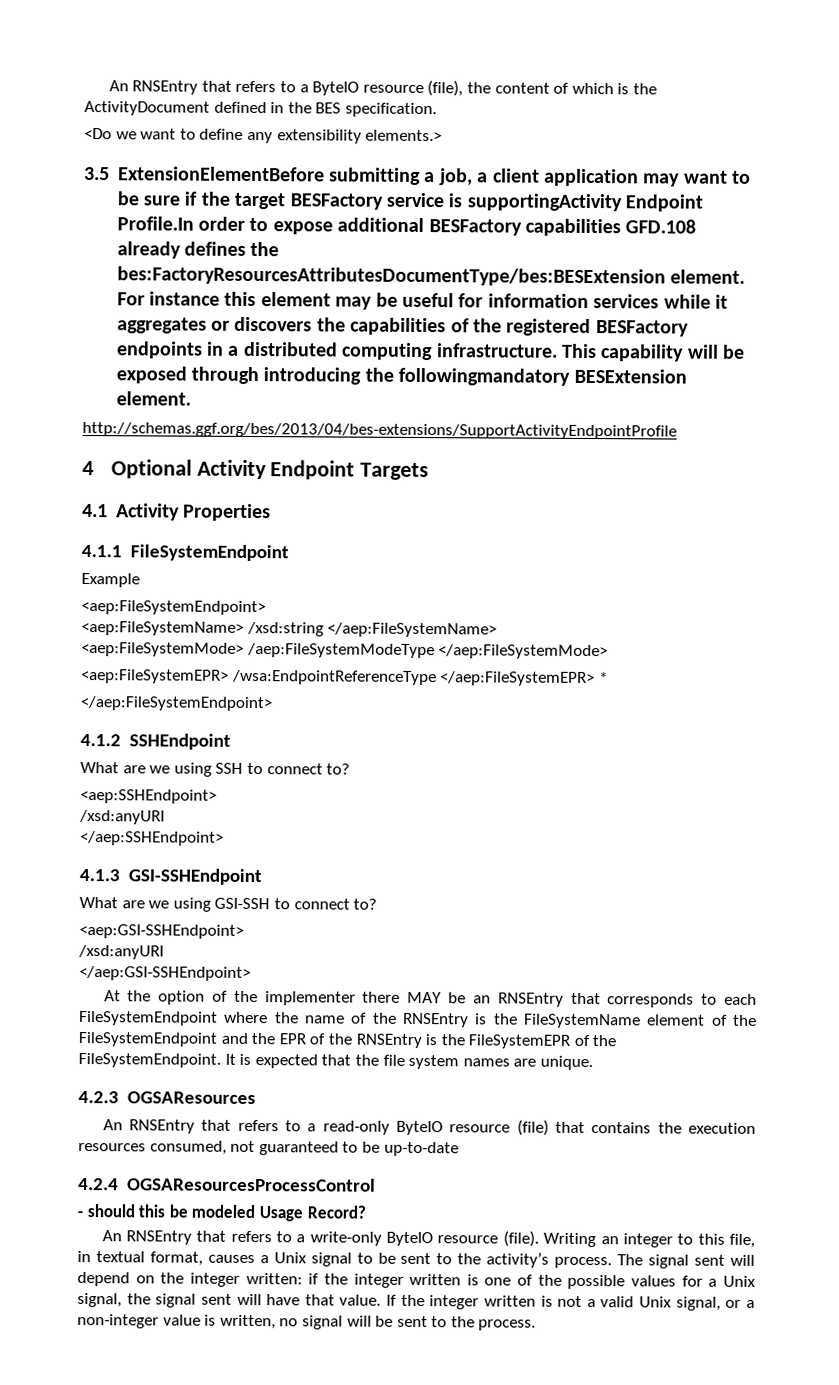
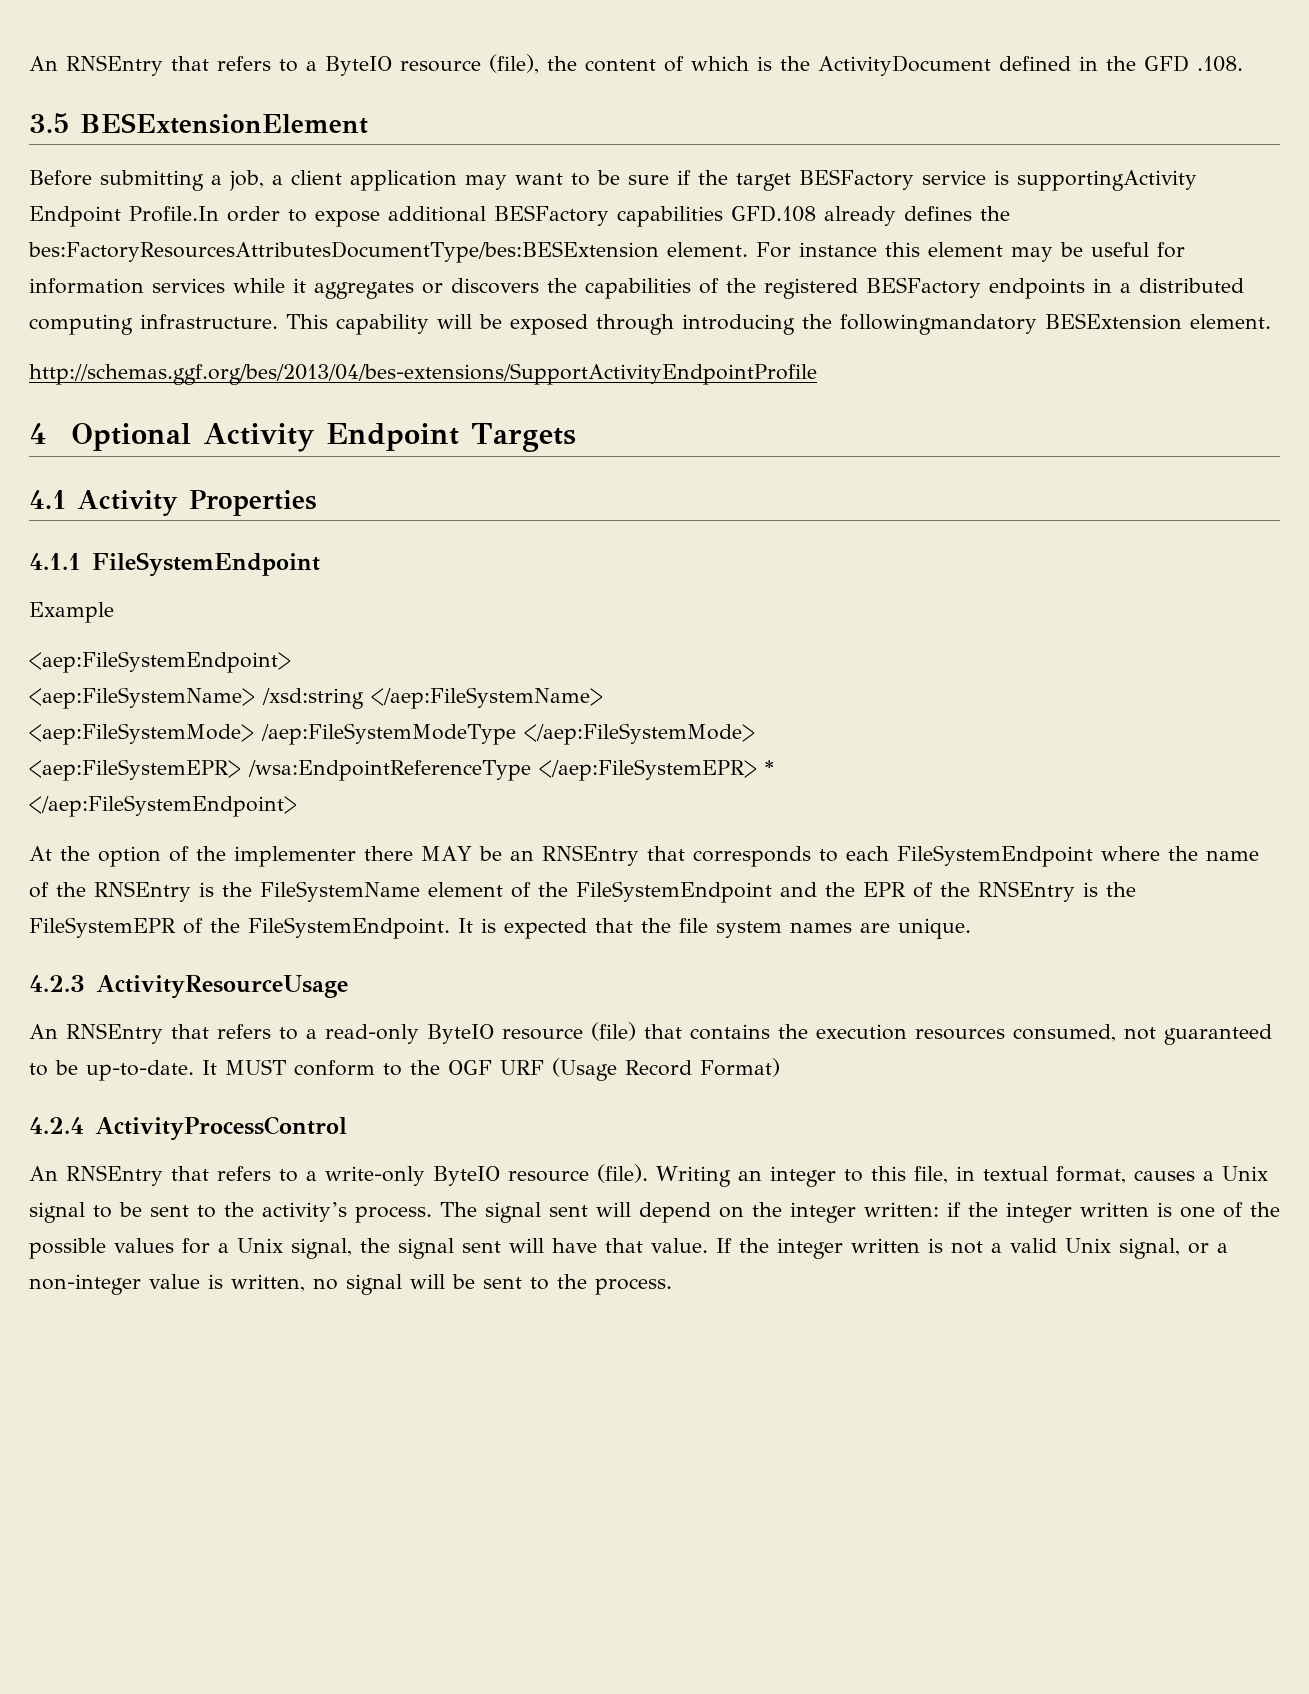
[315,102,437,118] [84,128,443,144] BES specification. // <Do we want to define any extensibility elements.> -> [1144,55,1243,72] GFD .108.
[117,166,325,182] ExtensionElementBefore -> [79,113,368,134] [29,170,92,186] BESExtensionElement // Before
[80,733,231,750] [80,761,351,777] [80,788,217,804] [79,809,165,825] [80,830,224,846] [79,868,262,886] [79,896,378,912] [79,923,244,939] [78,944,164,960] [79,965,251,982] // 4.1.2 SSHEndpoint // What are we using SSH to connect to? // <aep:SSHEndpoint> // /xsd:anyURI // </aep:SSHEndpoint> // 4.1.3 GSI-SSHEndpoint // What are we using GSI-SSH to connect to? // <aep:GSI-SSHEndpoint> // /xsd:anyURI // </aep:GSI-SSHEndpoint> -> (297, 806) none
[126,1091,256,1105] OGSAResources -> [95,975,348,999] ActivityResourceUsage
[383,1141,459,1157] [78,1177,376,1192] [77,1204,366,1222] up-to-date // 4.2.4 OGSAResourcesProcessControl // - should this be modeled Usage Record? -> [86,1058,780,1081] [29,1116,347,1141] up-to-date. It MUST conform to the OGF URF (Usage Record Format) // 4.2.4 ActivityProcessControl

